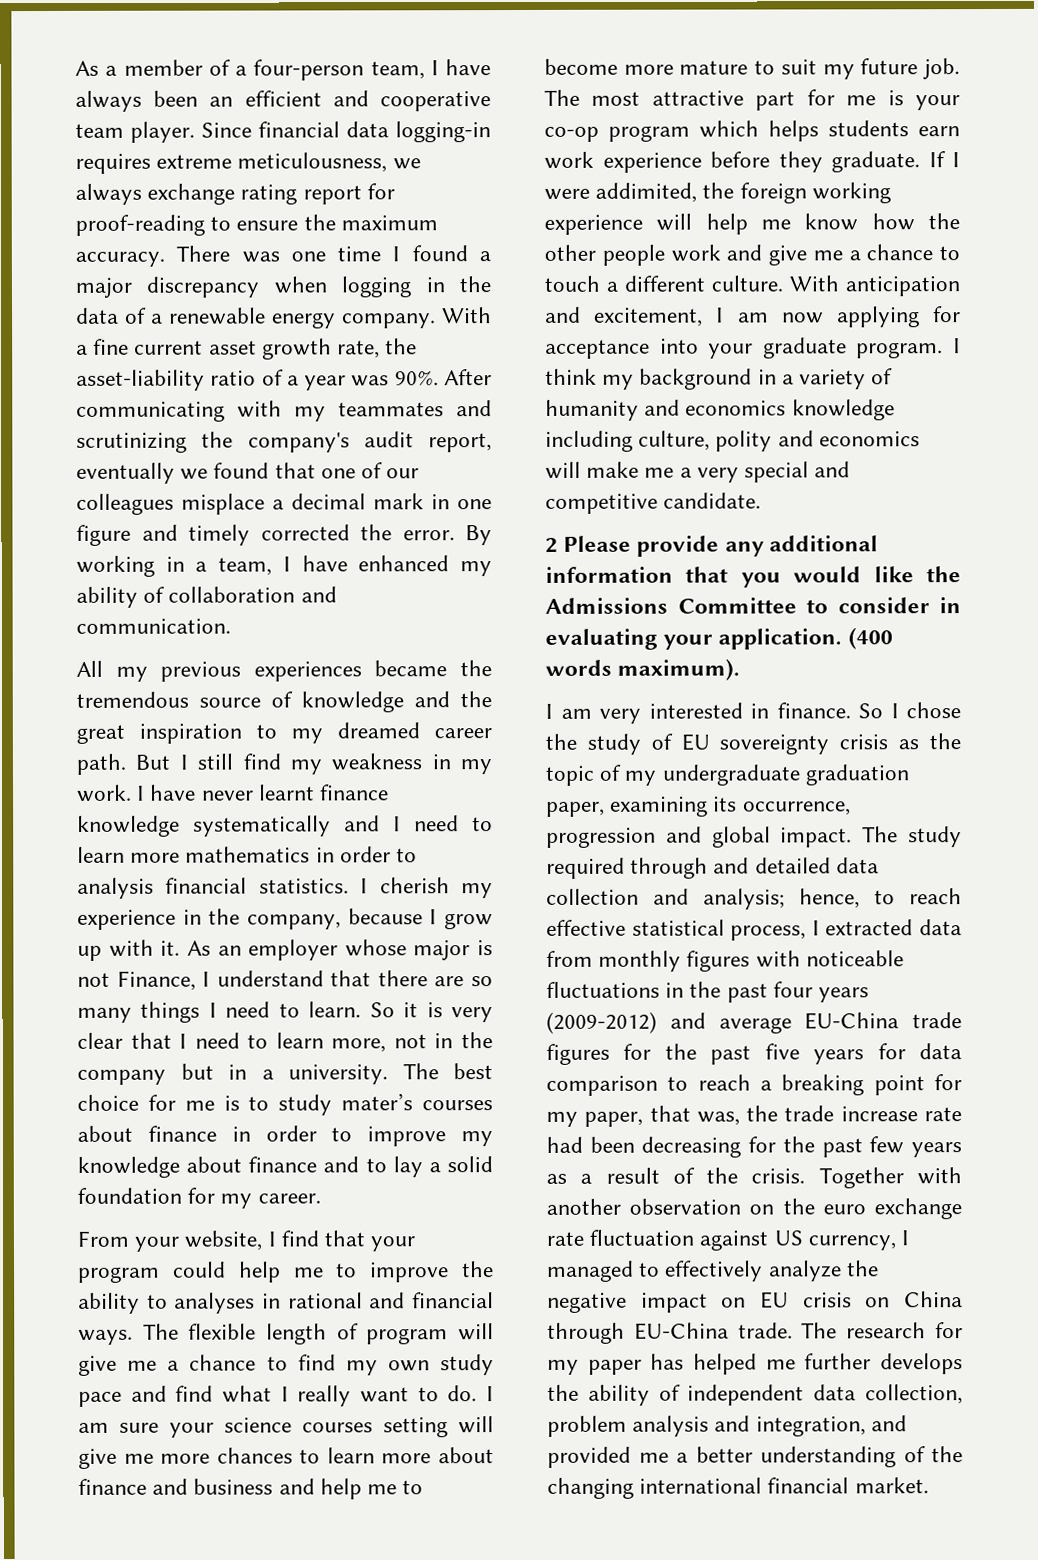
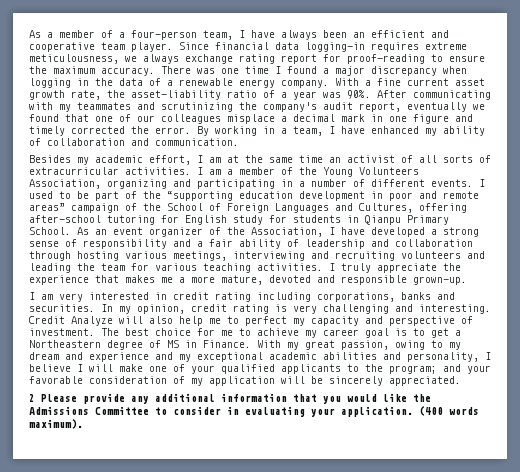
[76,660,492,682] [76,691,492,713] [76,722,492,744] [76,753,492,775] [77,784,390,802] [77,815,493,837] [77,846,418,863] [77,877,493,899] [77,908,494,930] [77,939,493,961] [77,970,493,991] [77,1001,494,1023] [77,1032,493,1053] [77,1063,388,1085] All my previous experiences became the tremendous source of knowledge and the great inspiration to my dreamed career path. But I still find my weakness in my work. I have never learnt finance knowledge systematically and I need to learn more mathematics in order to analysis financial statistics. I cherish my experience in the company, because I grow up with it. As an employer whose major is not Finance, I understand that there are so many things I need to learn. So it is very clear that I need to learn more, not in the company but in a university. -> [29,155,491,165] [29,167,419,177] [29,179,485,189] [29,191,479,201] [29,203,467,213] [29,215,449,225] [29,227,479,237] [29,239,473,249] [29,251,485,261] [29,263,461,273] [29,275,467,285] [29,292,455,302] [29,304,491,314] [29,316,473,326] [29,328,95,336] Besides my academic effort, I am at the same time an activist of all sorts of extracurricular activities. I am a member of the Young Volunteers Association, organizing and participating in a number of different events. I used to be part of the “supporting education development in poor and remote areas” campaign of the School of Foreign Languages and Cultures, offering after-school tutoring for English study for students in Qianpu Primary School. As an event organizer of the Association, I have developed a strong sense of responsibility and a fair ability of leadership and collaboration through hosting various meetings, interviewing and recruiting volunteers and leading the team for various teaching activities. I truly appreciate the experience that makes me a more mature, devoted and responsible grown-up. // I am very interested in credit rating including corporations, banks and securities. In my opinion, credit rating is very challenging and interesting. Credit Analyze will also help me to perfect my capacity and perspective of investment.
[223,1093,493,1116] [77,1125,493,1147] [77,1156,494,1178] [77,1187,321,1209] [77,1230,416,1252] [78,1261,494,1283] [78,1292,494,1314] [78,1323,494,1345] [78,1354,494,1376] [78,1385,495,1407] [78,1416,494,1438] [78,1447,494,1469] [78,1478,424,1500] [544,58,960,80] [544,89,960,111] [544,120,960,142] [544,151,960,173] [544,182,891,204] [544,213,960,235] [544,244,960,266] [544,275,960,297] [545,306,961,328] [545,337,961,359] [545,368,894,390] [545,399,895,421] [545,430,920,452] [545,461,851,483] [545,492,762,514] is to study mater’s courses about finance in order to improve my knowledge about finance and to lay a solid foundation for my career. // From your website, I find that your program could help me to improve the ability to analyses in rational and financial ways. The flexible length of program will give me a chance to find my own study pace and find what I really want to do. I am sure your science courses setting will give me more chances to learn more about finance and business and help me to become more mature to suit my future job. The most attractive part for me is your co-op program which helps students earn work experience before they graduate. If I were addimited, the foreign working experience will help me know how the other people work and give me a chance to touch a different culture. With anticipation and excitement, I am now applying for acceptance into your graduate program. I think my background in a variety of humanity and economics knowledge including culture, polity and economics will make me a very special and competitive candidate. -> [239,328,461,338] [29,340,461,350] [29,352,491,362] [29,364,491,374] [29,376,461,386] to achieve my career goal is to get a Northeastern degree of MS in Finance. With my great passion, owing to my dream and experience and my exceptional academic abilities and personality, I believe I will make one of your qualified applicants to the program; and your favorable consideration of my application will be sincerely appreciated.
[545,702,961,724] [545,733,961,755] [545,764,910,786] [546,796,851,817] [546,826,962,848] [546,857,879,879] [546,888,962,910] [546,919,962,941] [546,950,904,972] [546,981,870,1003] [546,1011,962,1034] [546,1043,962,1065] [546,1074,962,1096] [546,1105,962,1127] [546,1136,962,1158] [546,1167,962,1189] [546,1198,962,1220] [546,1229,910,1251] [547,1260,879,1282] [547,1291,963,1313] [547,1322,963,1344] [547,1353,963,1375] [547,1384,963,1406] [547,1415,907,1437] [547,1446,963,1468] [547,1477,929,1499] // I am very interested in finance. So I chose the study of EU sovereignty crisis as the topic of my undergraduate graduation paper, examining its occurrence, progression and global impact. The study required through and detailed data collection and analysis; hence, to reach effective statistical process, I extracted data from monthly figures with noticeable fluctuations in the past four years (2009-2012) and average EU-China trade figures for the past five years for data comparison to reach a breaking point for my paper, that was, the trade increase rate had been decreasing for the past few years as a result of the crisis. Together with another observation on the euro exchange rate fluctuation against US currency, I managed to effectively analyze the negative impact on EU crisis on China through EU-China trade. The research for my paper has helped me further develops the ability of independent data collection, problem analysis and integration, and provided me a better understanding of the changing international financial market. -> (83, 424) none

